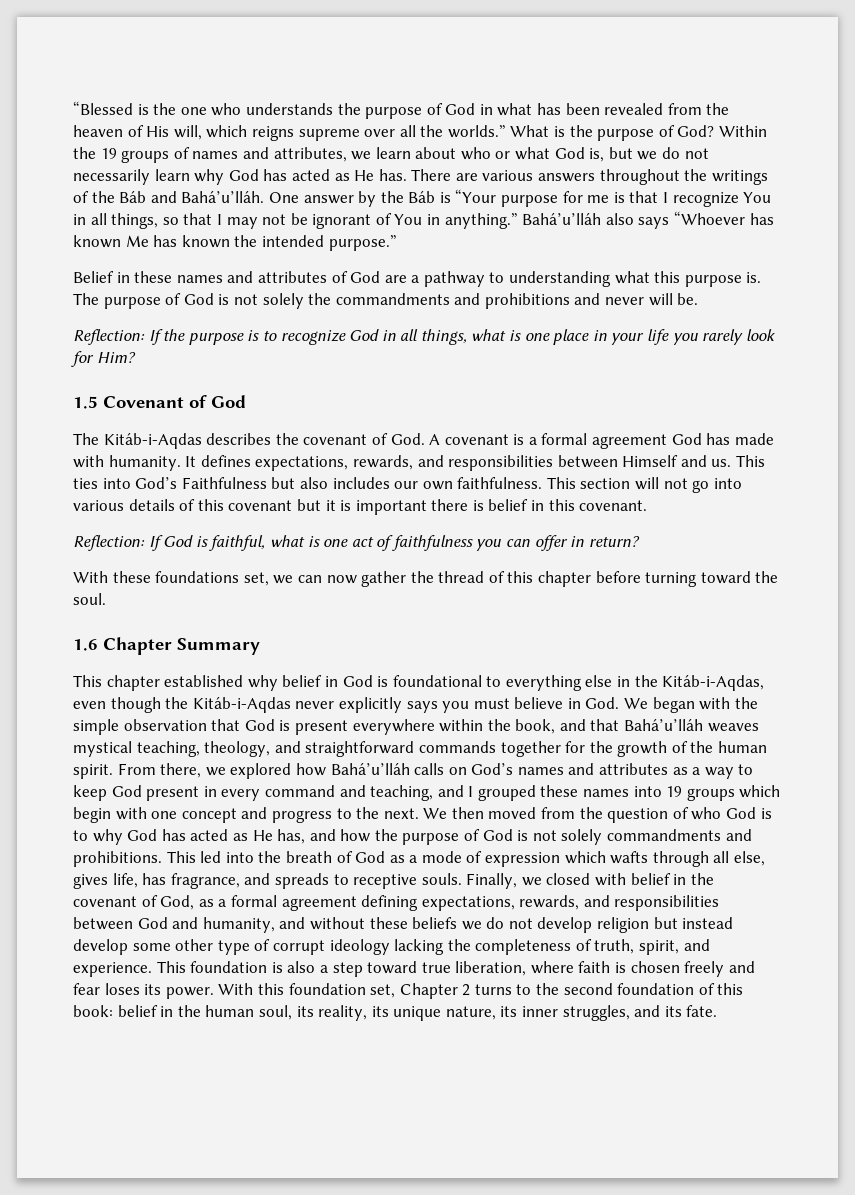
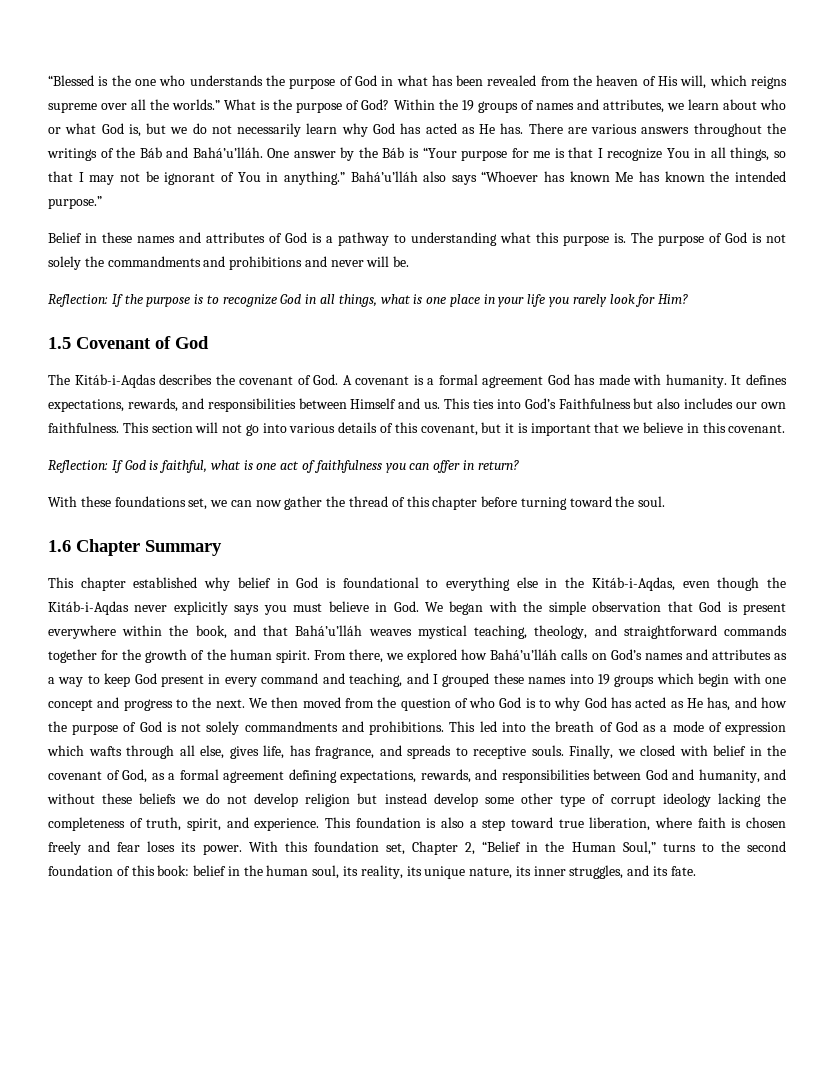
[384,275,407,283] are -> [312,233,322,243] is
[228,500,293,511] covenant -> [420,424,478,436] covenant,
[431,499,529,511] there is belief -> [594,422,684,433] that we believe
[462,984,471,996] 2 -> [465,841,656,855] 2, “Belief in the Human Soul,”

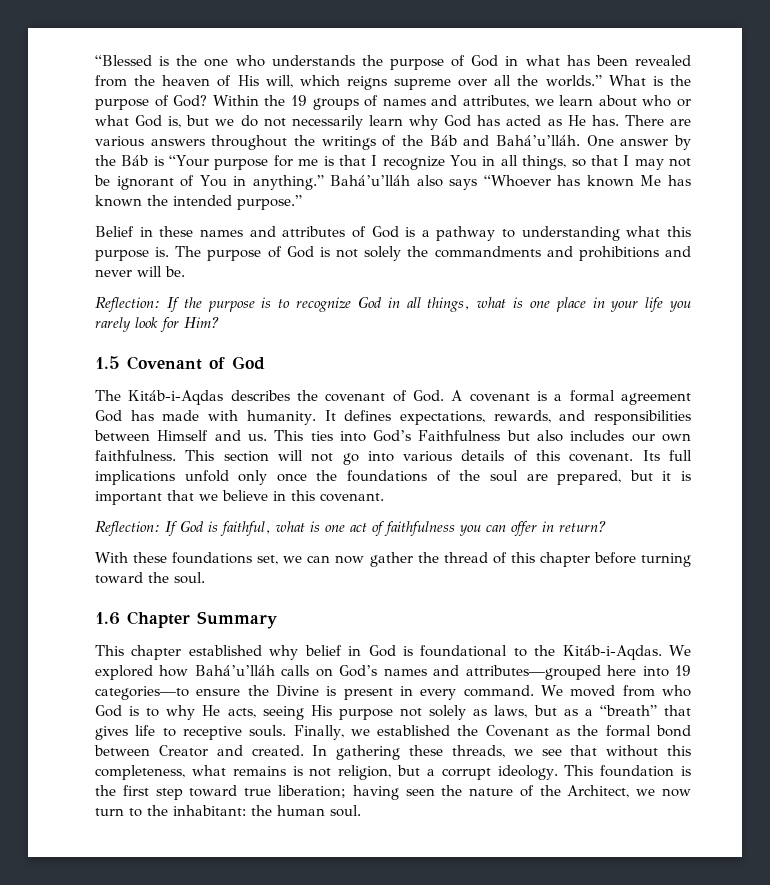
[420,424,478,436] covenant, -> [569,450,692,462] [95,470,622,485] covenant. Its full implications unfold only once the foundations of the soul are prepared,
[446,577,787,591] [48,601,787,615] [48,625,788,639] [48,649,403,663] everything else in the Kitáb-i-Aqdas, even though the Kitáb-i-Aqdas never explicitly says you must believe in God. We began with the simple observation that God is present everywhere within the book, and that Bahá’u’lláh weaves mystical teaching, theology, and straightforward commands together for the growth of the human spirit. From there, we -> [534,645,692,660] the Kitáb-i-Aqdas. We
[711,649,788,660] [48,673,786,687] [48,697,468,711] attributes as a way to keep God present in every command and teaching, and I grouped these names into 19 groups which begin with one concept and progress to the next. We then moved from the question of -> [465,665,692,680] [95,685,655,700] attributes—grouped here into 19 categories—to ensure the Divine is present in every command. We moved from
[584,697,788,711] [48,721,786,735] [47,745,451,759] God has acted as He has, and how the purpose of God is not solely commandments and prohibitions. This led into the breath of God as a mode of expression which wafts through all else, gives life, has fragrance, and spreads -> [202,705,692,720] [95,725,156,740] He acts, seeing His purpose not solely as laws, but as a “breath” that gives life
[640,745,786,756] [48,769,786,783] [47,793,786,807] [48,817,320,831] closed with belief in the covenant of God, as a formal agreement defining expectations, rewards, and responsibilities between God and humanity, and without these beliefs we do not develop religion but instead develop some other type of corrupt ideology lacking the completeness of truth, spirit, and experience. -> [377,725,691,737] [94,745,691,760] [95,765,558,780] established the Covenant as the formal bond between Creator and created. In gathering these threads, we see that without this completeness, what remains is not religion, but a corrupt ideology.
[441,817,477,828] also a -> [95,785,149,796] the first
[589,817,786,831] [48,841,787,855] [48,865,696,879] liberation, where faith is chosen freely and fear loses its power. With this foundation set, Chapter 2, “Belief in the Human Soul,” turns to the second foundation of this book: belief in the human soul, its reality, its unique nature, its inner struggles, and its fate. -> [277,785,691,800] [95,805,361,817] liberation; having seen the nature of the Architect, we now turn to the inhabitant: the human soul.

